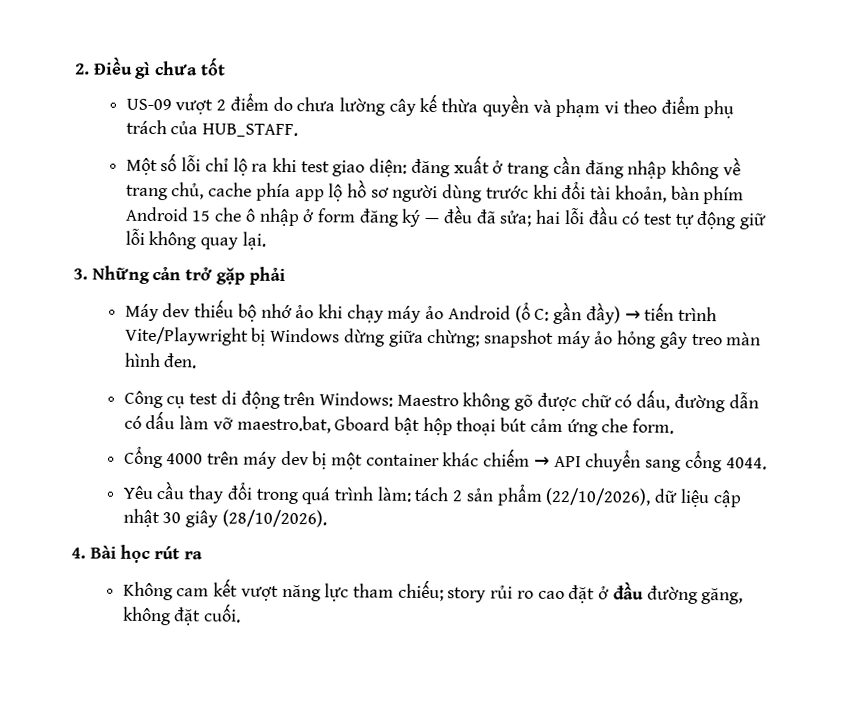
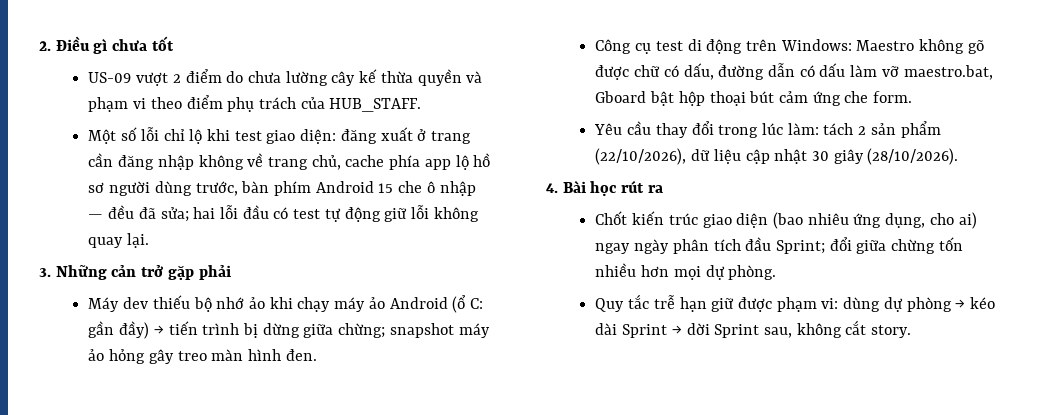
[251,163,269,172] ra -> (203, 136) none
[485,180,667,203] trước khi đổi tài khoản, -> [195,181,238,196] trước,
[302,208,422,227] ở form đăng ký -> (476, 188) none
[124,326,341,346] Vite/Playwright bị Windows -> [242,323,258,338] bị
[123,445,767,473] // Cổng 4000 trên máy dev bị một container khác chiếm → API chuyển sang cổng 4044. -> (913, 97) none
[301,486,374,505] quá trình -> [761,123,783,135] lúc
[122,578,744,605] [122,603,242,626] Không cam kết vượt năng lực tham chiếu; story rủi ro cao đặt ở đầu đường găng, không đặt cuối. -> [595,211,977,229] [595,237,963,254] [595,263,777,280] [595,294,996,312] [595,320,912,338] Chốt kiến trúc giao diện (bao nhiêu ứng dụng, cho ai) ngay ngày phân tích đầu Sprint; đổi giữa chừng tốn nhiều hơn mọi dự phòng. // Quy tắc trễ hạn giữ được phạm vi: dùng dự phòng → kéo dài Sprint → dời Sprint sau, không cắt story.

